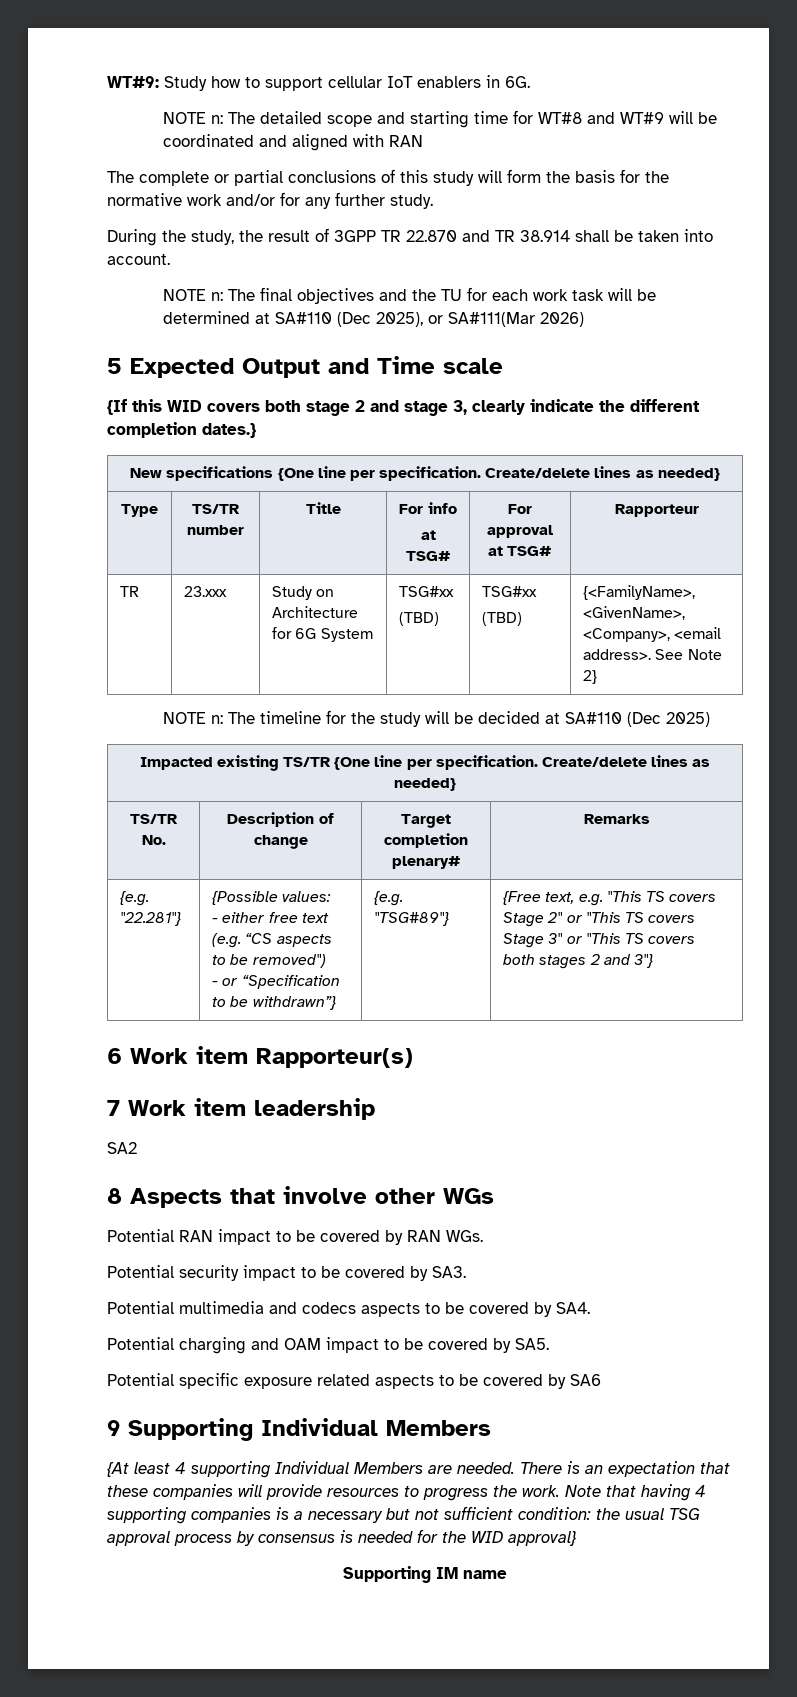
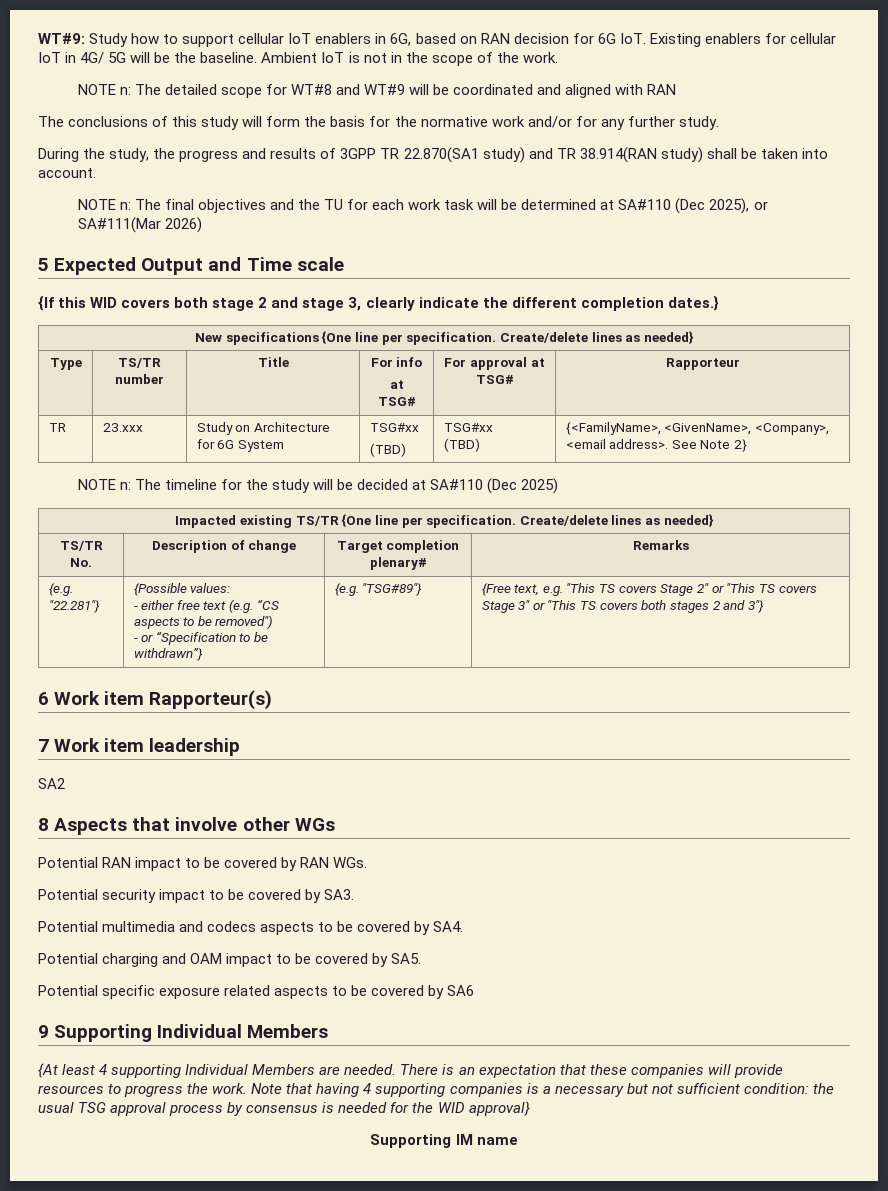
[505,76,530,88] 6G. -> [390,33,836,47] [38,52,558,66] 6G, based on RAN decision for 6G IoT. Existing enablers for cellular IoT in 4G/ 5G will be the baseline. Ambient IoT is not in the scope of the work.
[377,111,509,128] and starting time -> (262, 92) none
[139,170,283,186] complete or partial -> (64, 121) none
[268,228,570,242] result of 3GPP TR 22.870 and TR 38.914 -> [179,147,703,163] progress and results of 3GPP TR 22.870(SA1 study) and TR 38.914(RAN study)

